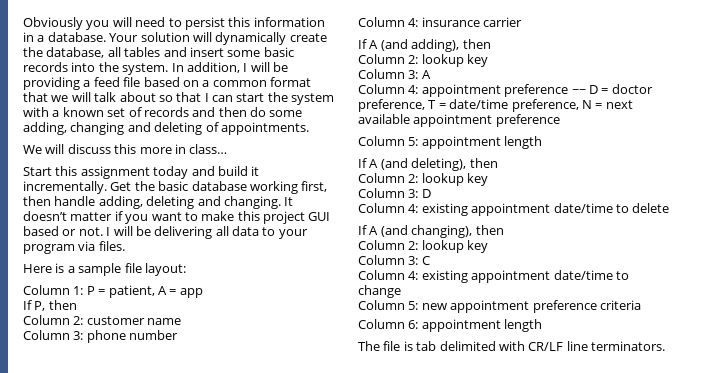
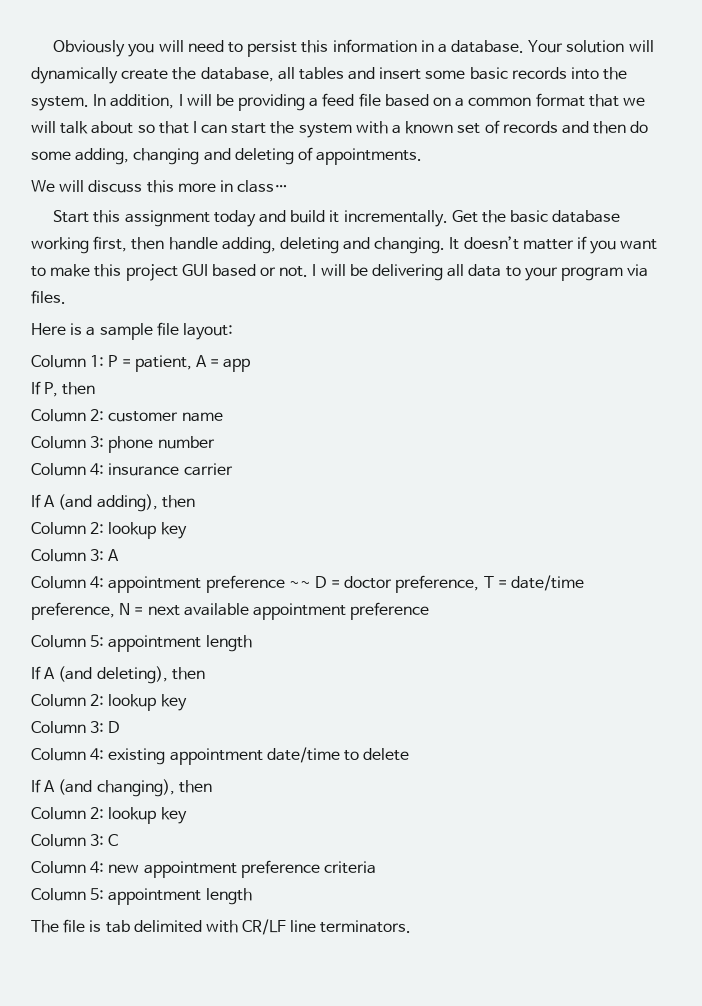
[421,270,629,283] [358,285,401,298] [358,300,419,310] existing appointment date/time to change // Column 5: -> (105, 867) none
[408,320,419,329] 6: -> [90,888,105,900] 5:

